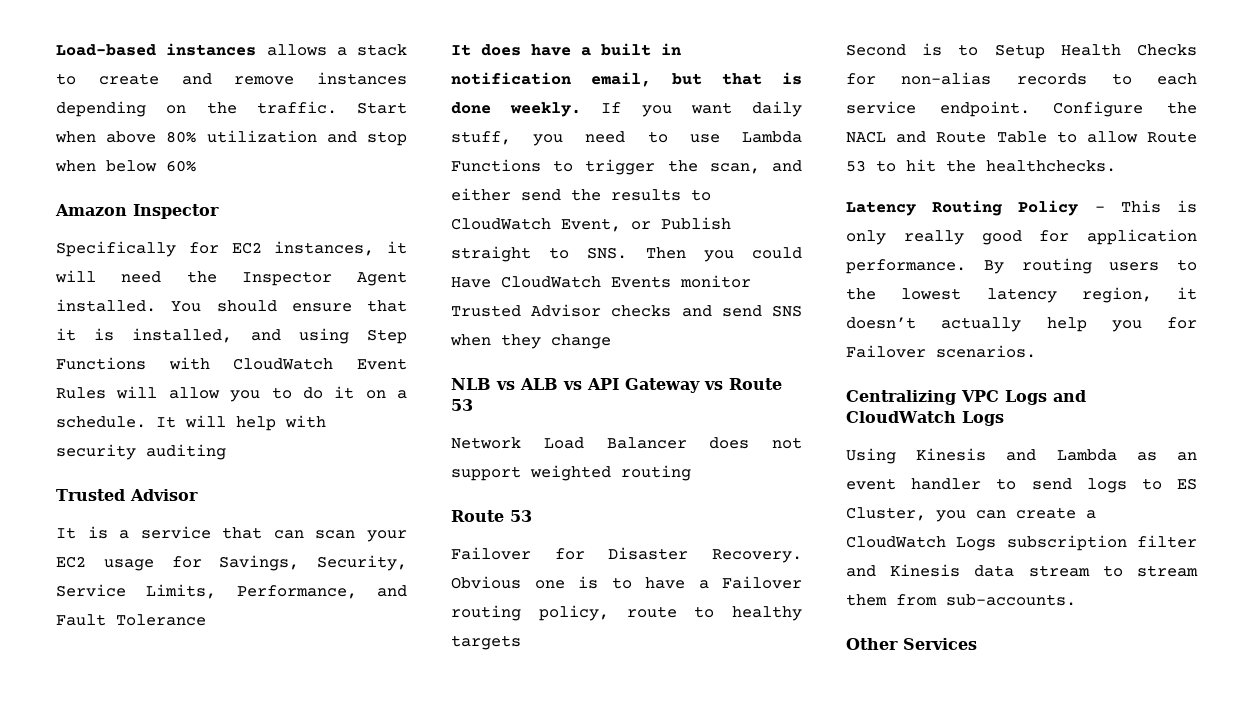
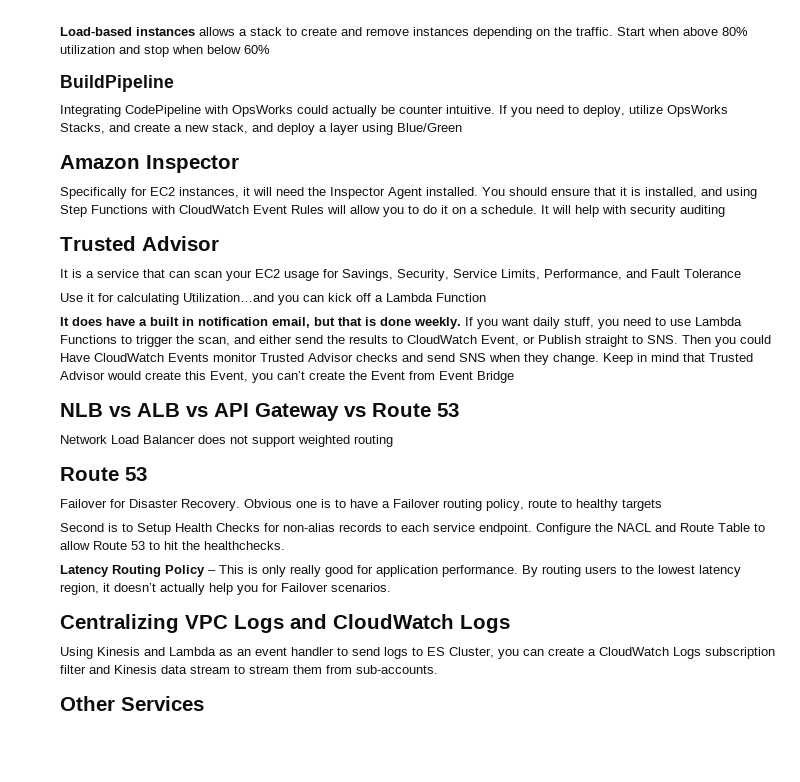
(196, 166) none -> [60,75,174,92] [60,105,728,117] [60,123,462,135] // BuildPipeline // Integrating CodePipeline with OpsWorks could actually be counter intuitive. If you need to deploy, utilize OpsWorks Stacks, and create a new stack, and deploy a layer using Blue/Green
(206, 620) none -> [60,293,486,305] // Use it for calculating Utilization…and you can kick off a Lambda Function
[551,334,611,349] change -> [553,353,753,365] [60,371,514,383] change. Keep in mind that Trusted Advisor would create this Event, you can’t create the Event from Event Bridge

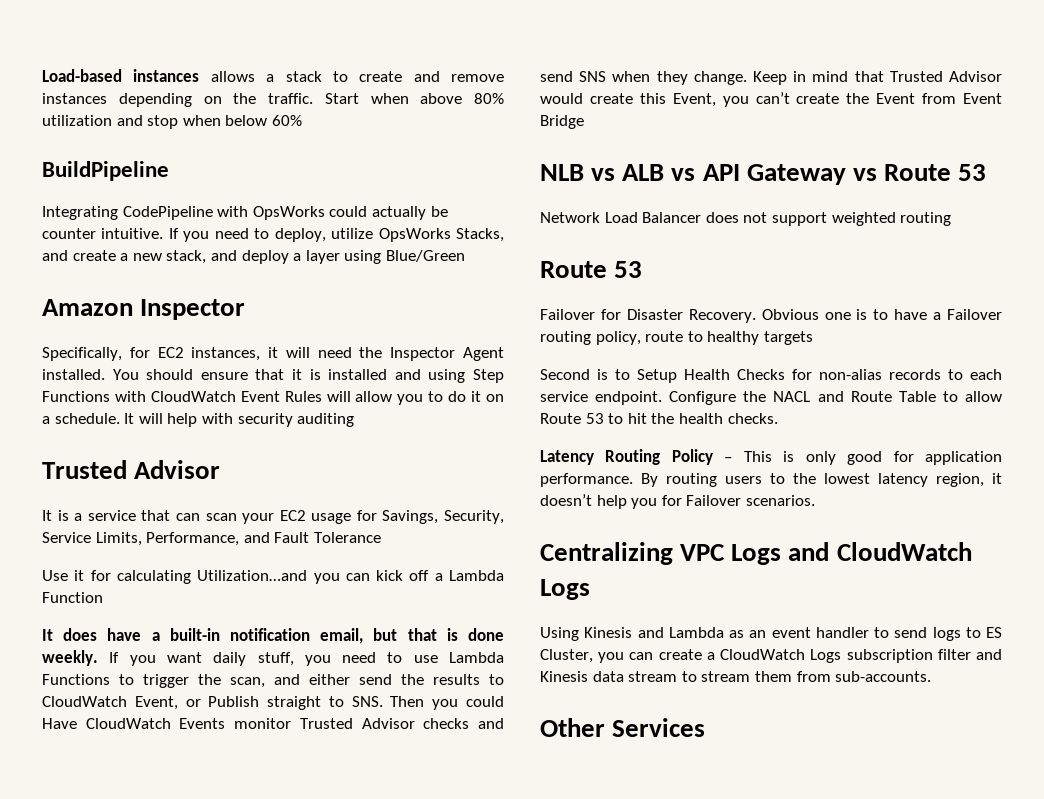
[60,187,127,199] Specifically -> [42,347,122,361] Specifically,
[645,187,697,198] installed, -> [328,369,388,380] installed
[150,317,194,326] built in -> [169,628,220,641] built-in
[204,541,285,550] healthchecks. -> [678,413,778,424] health checks.
[290,565,321,577] really -> (836, 458) none
[160,583,205,595] actually -> (592, 500) none

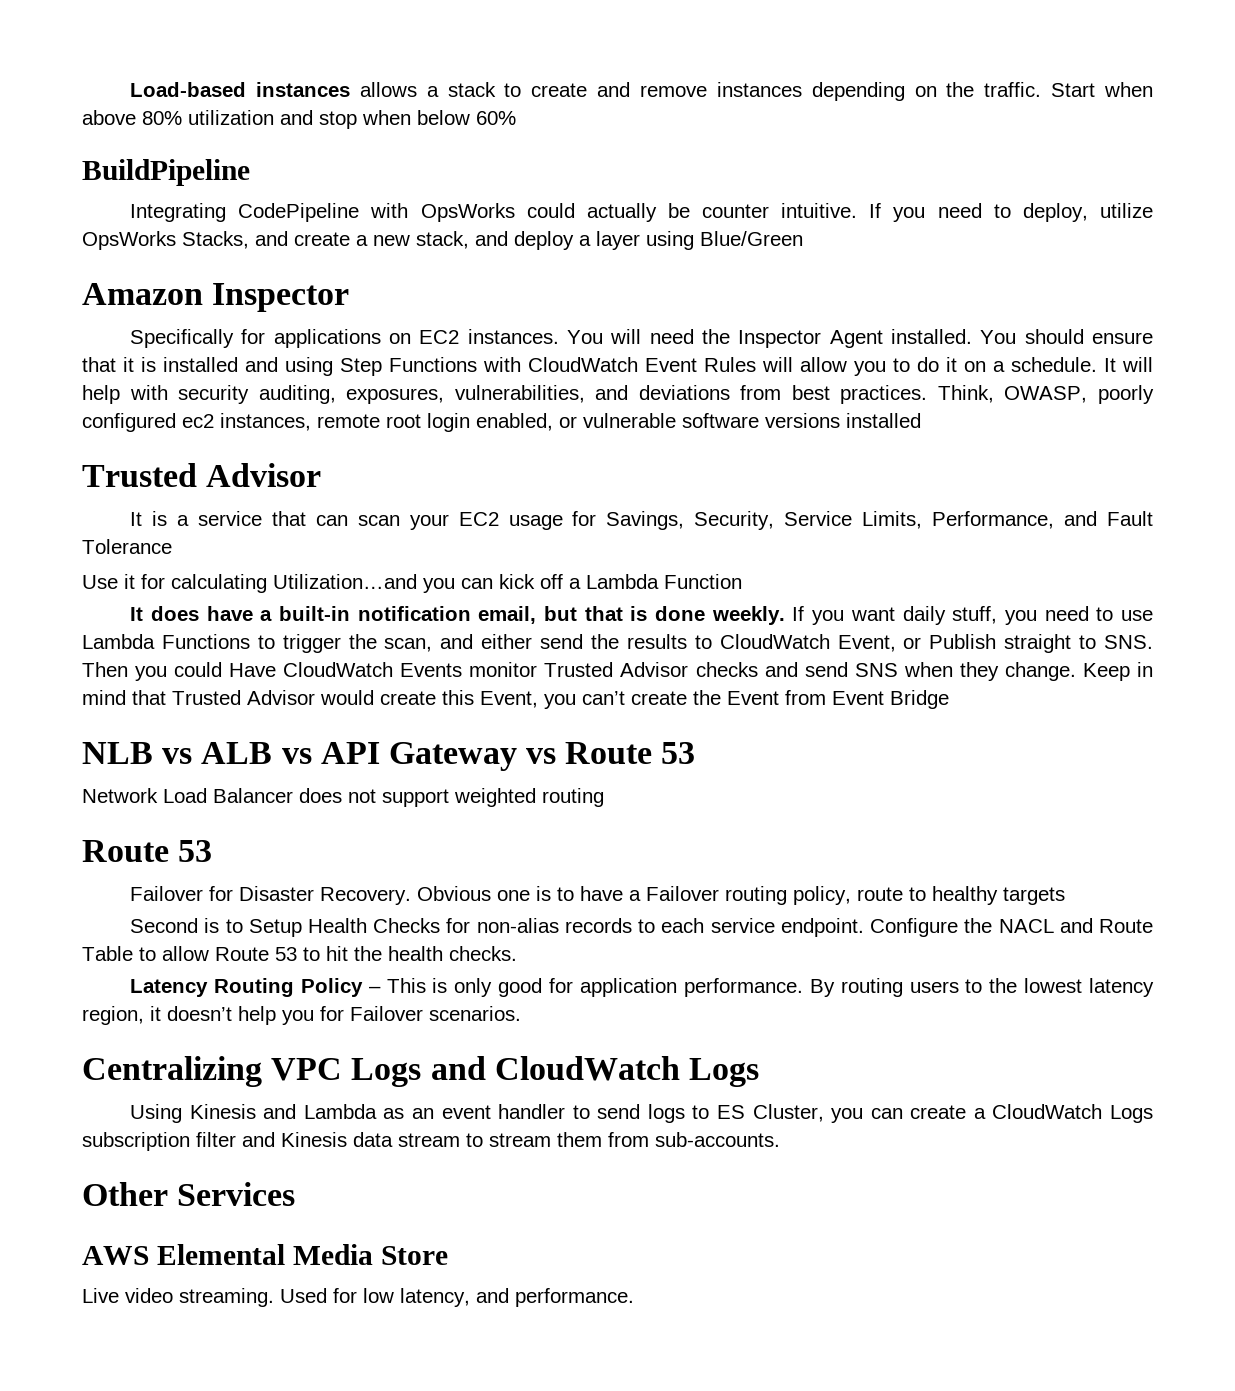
[42,347,279,361] Specifically, for EC2 instances, it -> [130,329,604,348] Specifically for applications on EC2 instances. You
[297,413,355,427] auditing -> [258,385,1154,404] [82,413,921,432] auditing, exposures, vulnerabilities, and deviations from best practices. Think, OWASP, poorly configured ec2 instances, remote root login enabled, or vulnerable software versions installed
(706, 727) none -> [82,1244,448,1265] [82,1288,634,1307] // AWS Elemental Media Store // Live video streaming. Used for low latency, and performance.

